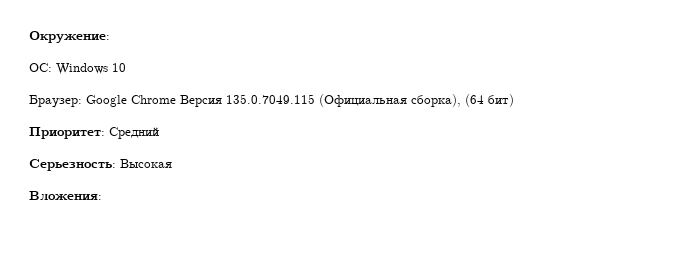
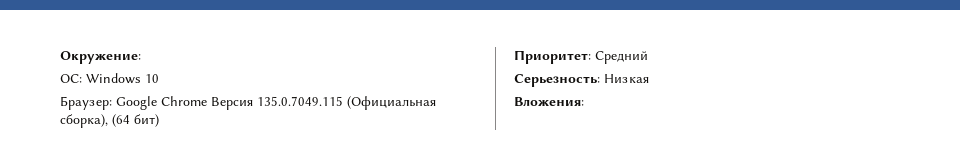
[120,159,172,168] Высокая -> [604,74,649,83] Низкая

